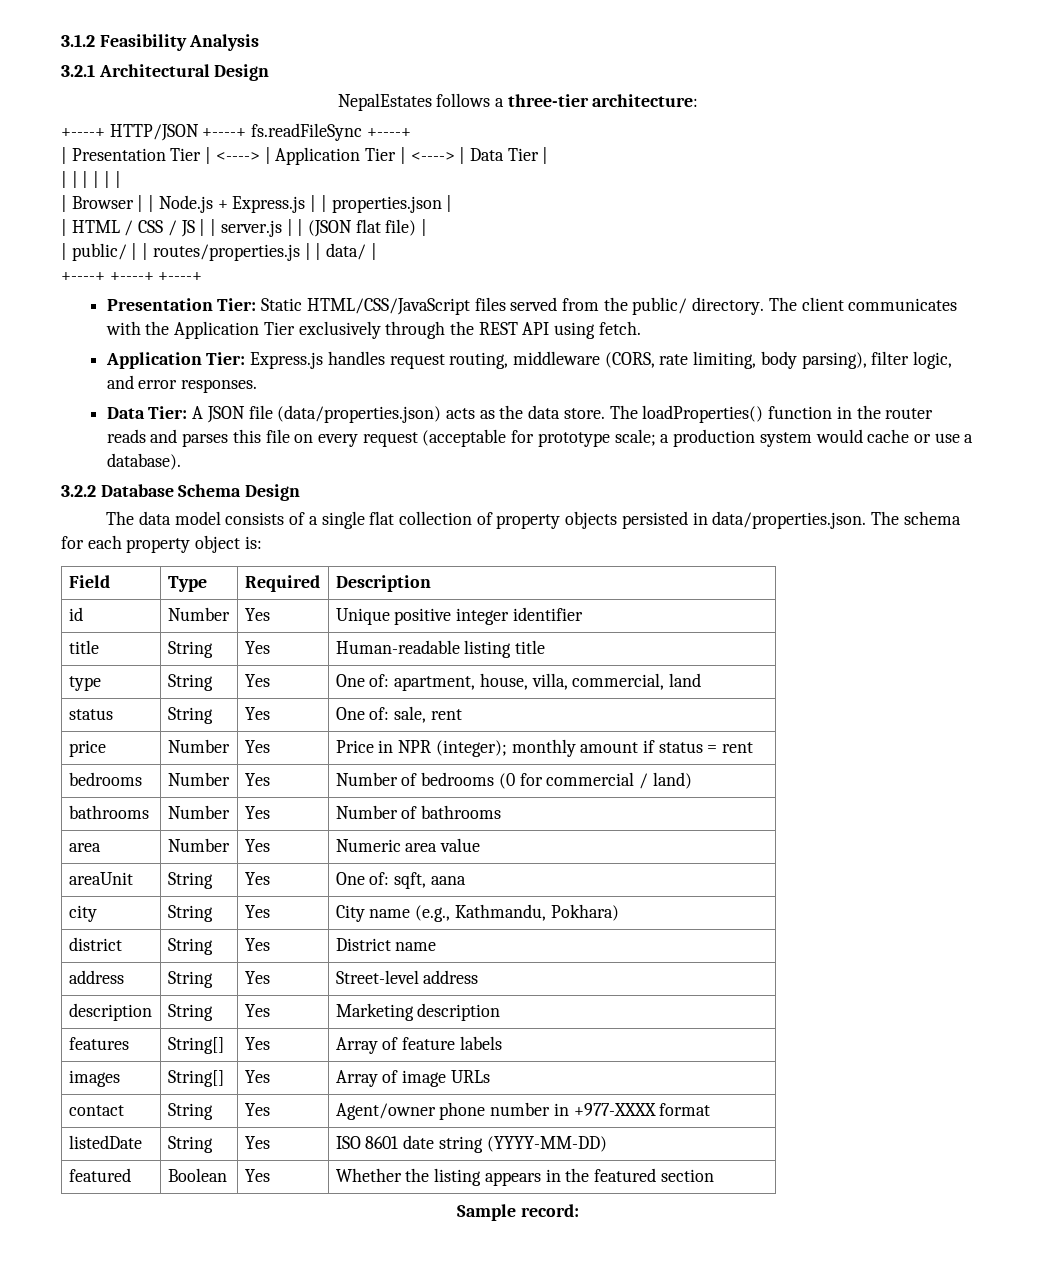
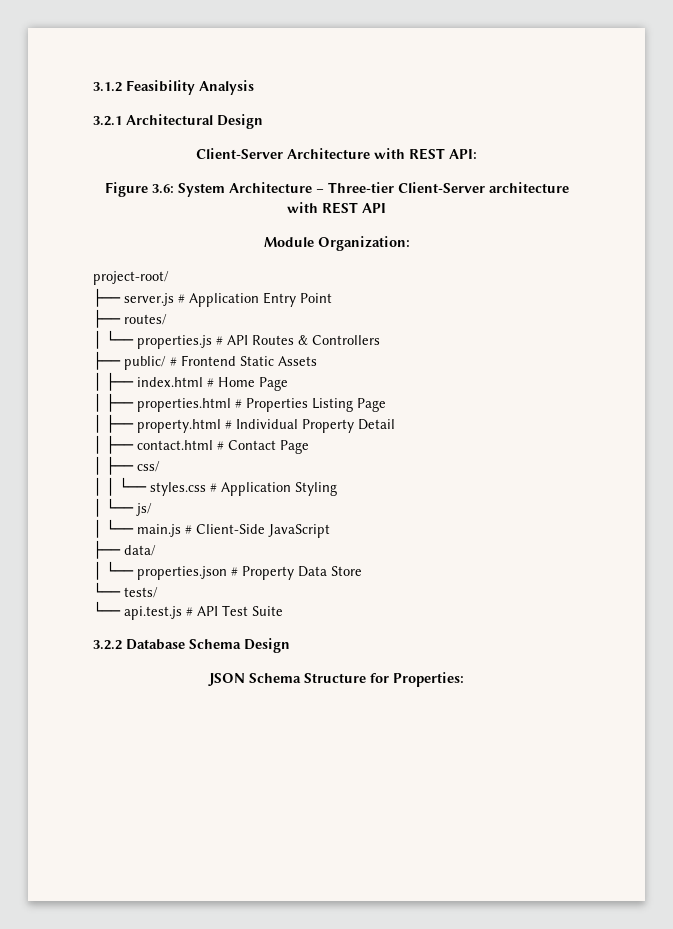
[337,93,699,111] [61,123,411,141] [61,147,549,165] [61,171,121,188] [61,195,453,213] [61,219,428,237] [61,243,377,261] [61,272,203,281] [106,297,958,315] [105,321,641,339] [105,351,953,369] [106,375,258,393] [106,405,934,423] [106,429,974,447] [106,453,181,470] [61,484,301,501] [106,511,961,529] [61,535,262,553] [68,575,110,588] [167,576,207,592] [244,575,320,592] [335,575,431,592] [68,607,83,621] [167,607,230,621] [244,608,270,621] [335,607,583,625] [68,640,99,654] [167,641,213,658] [244,641,270,654] [335,640,546,658] [68,676,101,691] [167,674,213,691] [244,674,270,687] [335,673,701,691] [68,709,113,720] [167,707,213,724] [244,707,270,720] [335,706,462,723] [68,740,106,757] [167,739,230,753] [244,740,270,753] [335,739,754,757] [68,772,142,786] [167,772,230,786] [244,773,270,786] [335,772,692,789] [68,805,149,819] [167,805,230,819] [244,806,270,819] [335,805,502,819] [68,843,101,852] [167,838,230,852] [244,839,270,852] [335,838,481,852] [68,872,133,885] [167,872,213,889] [244,872,270,885] [335,872,466,889] [68,905,97,922] [167,905,213,922] [244,905,270,918] [335,904,619,922] [68,937,122,951] [167,938,213,955] [244,938,270,951] [335,938,437,951] [68,970,124,984] [167,971,213,988] [244,971,270,984] [335,970,479,984] [68,1003,152,1021] [167,1004,213,1021] [244,1004,270,1017] [335,1003,501,1021] [68,1037,129,1050] [167,1037,224,1054] [244,1037,270,1050] [335,1036,502,1054] [68,1070,120,1087] [167,1070,224,1087] [244,1070,270,1083] [335,1070,490,1087] [68,1105,124,1116] [167,1103,213,1120] [244,1103,270,1116] [335,1102,711,1120] [68,1135,142,1149] [167,1136,213,1153] [244,1136,270,1149] [335,1135,607,1153] [68,1168,131,1182] [167,1168,227,1182] [244,1169,270,1182] [335,1168,714,1186] [457,1204,579,1221] NepalEstates follows a three-tier architecture: // +----+ HTTP/JSON +----+ fs.readFileSync +----+ // | Presentation Tier | <----> | Application Tier | <----> | Data Tier | // | | | | | | // | Browser | | Node.js + Express.js | | properties.json | // | HTML / CSS / JS | | server.js | | (JSON flat file) | // | public/ | | routes/properties.js | | data/ | // +----+ +----+ +----+ // Presentation Tier: Static HTML/CSS/JavaScript files served from the public/ directory. The client communicates with the Application Tier exclusively through the REST API using fetch. // Application Tier: Express.js handles request routing, middleware (CORS, rate limiting, body parsing), filter logic, and error responses. // Data Tier: A JSON file (data/properties.json) acts as the data store. The loadProperties() function in the router reads and parses this file on every request (acceptable for prototype scale; a production system would cache or use a database). // 3.2.2 Database Schema Design // The data model consists of a single flat collection of property objects persisted in data/properties.json. The schema for each property object is: // Field | Type | Required | Description // id | Number | Yes | Unique positive integer identifier // title | String | Yes | Human-readable listing title // type | String | Yes | One of: apartment, house, villa, commercial, land // status | String | Yes | One of: sale, rent // price | Number | Yes | Price in NPR (integer); monthly amount if status = rent // bedrooms | Number | Yes | Number of bedrooms (0 for commercial / land) // bathrooms | Number | Yes | Number of bathrooms // area | Number | Yes | Numeric area value // areaUnit | String | Yes | One of: sqft, aana // city | String | Yes | City name (e.g., Kathmandu, Pokhara) // district | String | Yes | District name // address | String | Yes | Street-level address // description | String | Yes | Marketing description // features | String[] | Yes | Array of feature labels // images | String[] | Yes | Array of image URLs // contact | String | Yes | Agent/owner phone number in +977-XXXX format // listedDate | String | Yes | ISO 8601 date string (YYYY-MM-DD) // featured | Boolean | Yes | Whether the listing appears in the featured section // Sample record: -> [196,148,477,160] [104,182,569,197] [287,202,386,214] [263,236,410,251] [93,271,169,285] [93,288,332,307] [93,309,167,328] [93,330,380,349] [93,351,317,370] [93,372,288,391] [93,393,386,412] [93,414,395,433] [93,435,309,454] [93,456,160,475] [93,477,337,496] [93,498,152,517] [93,519,330,538] [93,540,156,559] [93,561,362,580] [93,582,158,598] [93,601,283,620] [93,638,290,653] [208,672,464,687] Client-Server Architecture with REST API: // Figure 3.6: System Architecture – Three-tier Client-Server architecture with REST API // Module Organization: // project-root/ // ├── server.js # Application Entry Point // ├── routes/ // │ └── properties.js # API Routes & Controllers // ├── public/ # Frontend Static Assets // │ ├── index.html # Home Page // │ ├── properties.html # Properties Listing Page // │ ├── property.html # Individual Property Detail // │ ├── contact.html # Contact Page // │ ├── css/ // │ │ └── styles.css # Application Styling // │ └── js/ // │ └── main.js # Client-Side JavaScript // ├── data/ // │ └── properties.json # Property Data Store // └── tests/ // └── api.test.js # API Test Suite // 3.2.2 Database Schema Design // JSON Schema Structure for Properties:

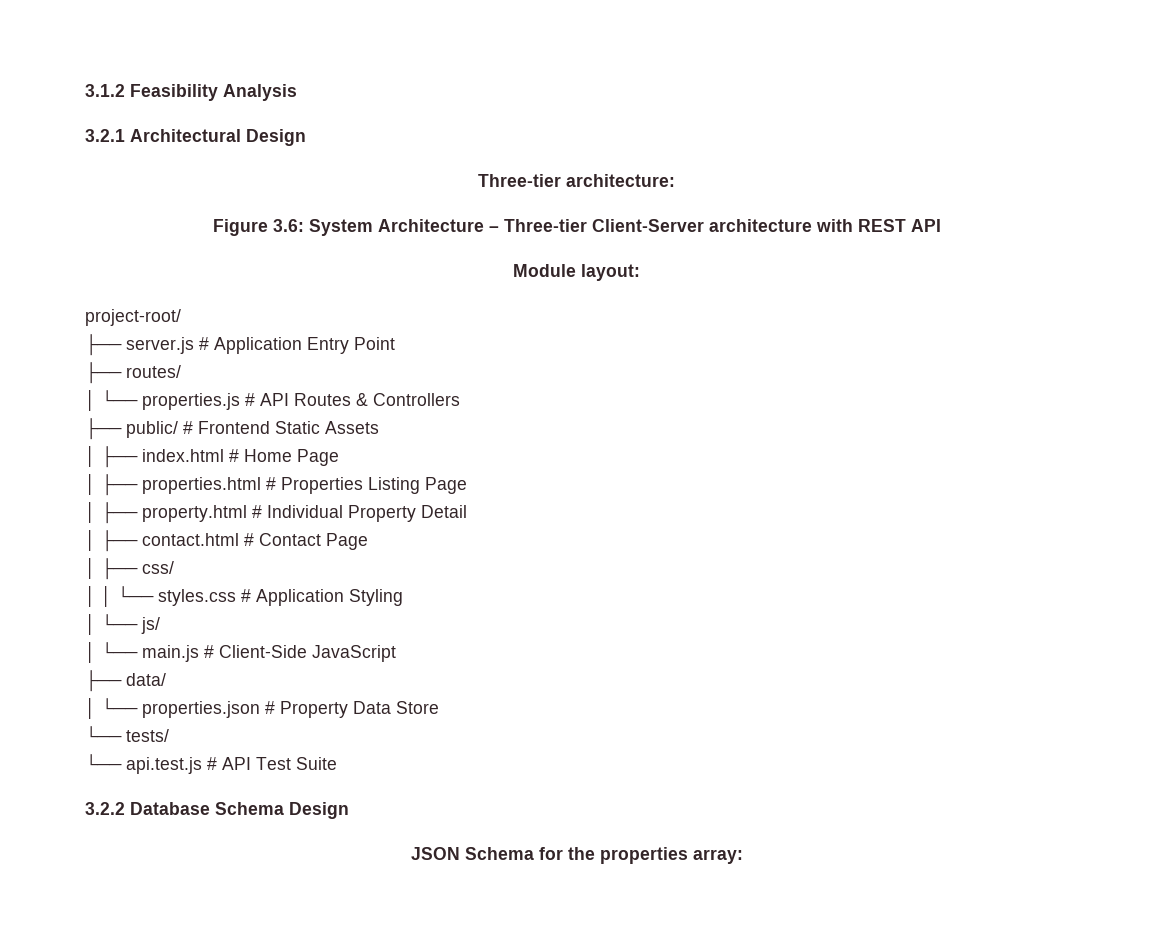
[196,148,477,160] Client-Server Architecture with REST API: -> [478,174,675,187] Three-tier architecture:
[317,236,410,251] Organization: -> [581,264,640,281] layout:
[304,672,464,687] Structure for Properties: -> [538,847,743,864] for the properties array:

